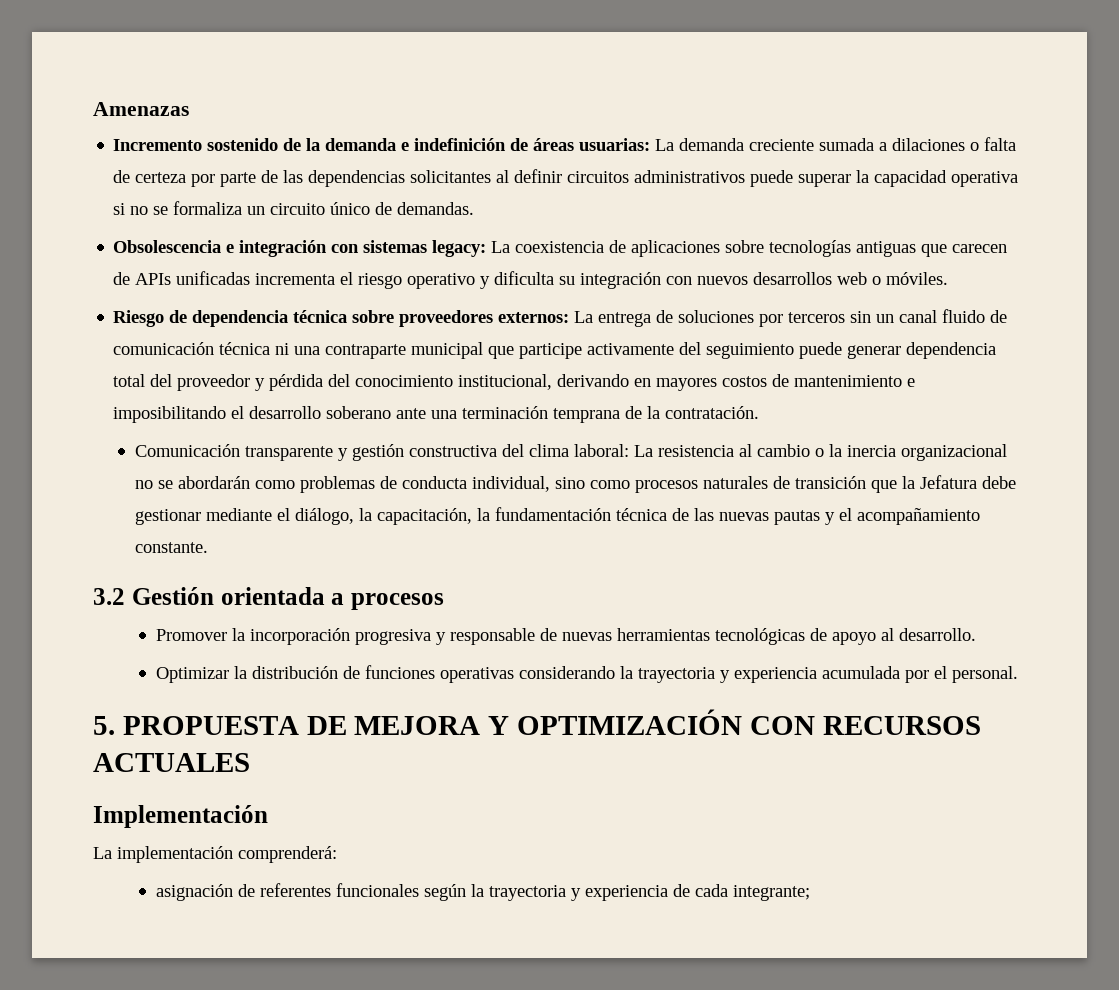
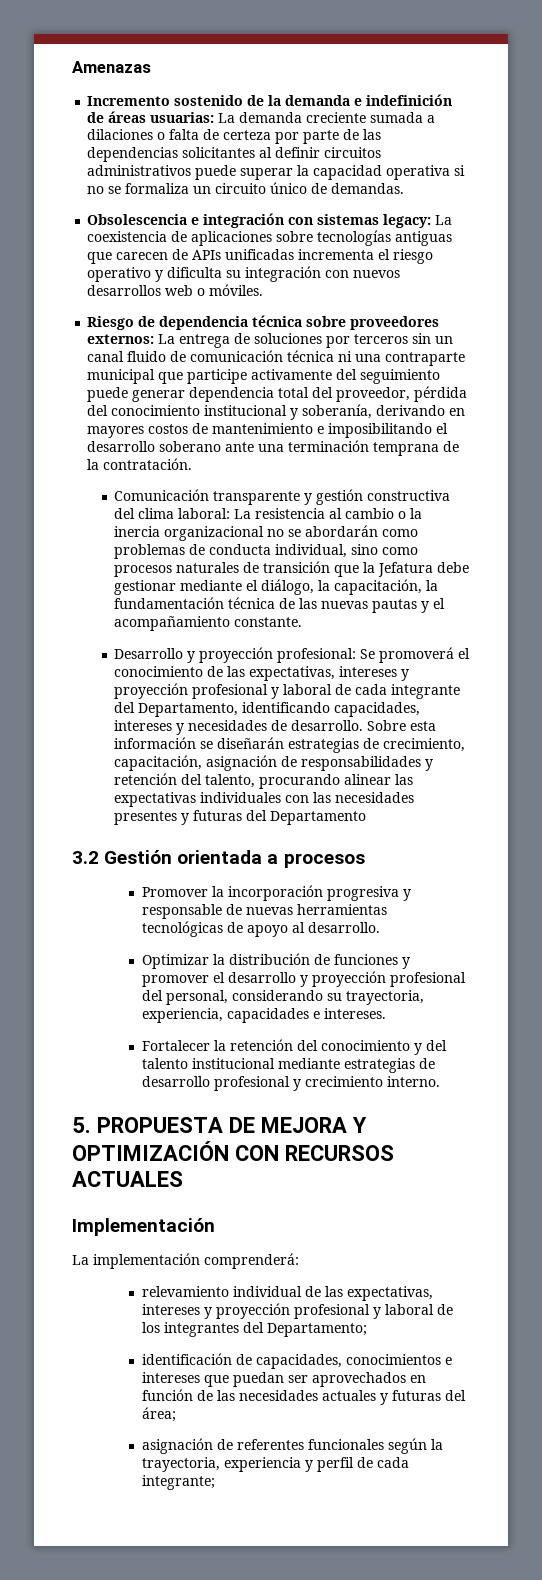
[177,374,266,391] proveedor y -> [336,387,411,402] proveedor,
[458,374,553,390] institucional, -> [204,404,373,420] institucional y soberanía,
(208, 547) none -> [114,647,471,663] [114,666,410,681] [114,683,461,699] [114,702,421,717] [114,720,437,735] [114,737,466,753] [114,755,434,771] [114,773,414,789] [114,792,415,807] [114,810,367,825] // Desarrollo y proyección profesional: Se promoverá el conocimiento de las expectativas, intereses y proyección profesional y laboral de cada integrante del Departamento, identificando capacidades, intereses y necesidades de desarrollo. Sobre esta información se diseñarán estrategias de crecimiento, capacitación, asignación de responsabilidades y retención del talento, procurando alinear las expectativas individuales con las necesidades presentes y futuras del Departamento
[439,666,1018,683] operativas considerando la trayectoria y experiencia acumulada por el personal. -> [401,957,410,969] [141,971,466,987] [141,990,424,1005] [141,1008,386,1023] [141,1039,447,1055] [141,1058,435,1073] [141,1076,440,1091] y promover el desarrollo y proyección profesional del personal, considerando su trayectoria, experiencia, capacidades e intereses. // Fortalecer la retención del conocimiento y del talento institucional mediante estrategias de desarrollo profesional y crecimiento interno.
(337, 854) none -> [141,1286,433,1301] [141,1303,453,1319] [141,1322,367,1337] [141,1353,452,1369] [141,1372,426,1387] [141,1389,466,1405] [141,1407,176,1422] // relevamiento individual de las expectativas, intereses y proyección profesional y laboral de los integrantes del Departamento; // identificación de capacidades, conocimientos e intereses que puedan ser aprovechados en función de las necesidades actuales y futuras del área;
[488,885,668,901] trayectoria y experiencia -> [141,1457,354,1472] trayectoria, experiencia y perfil

